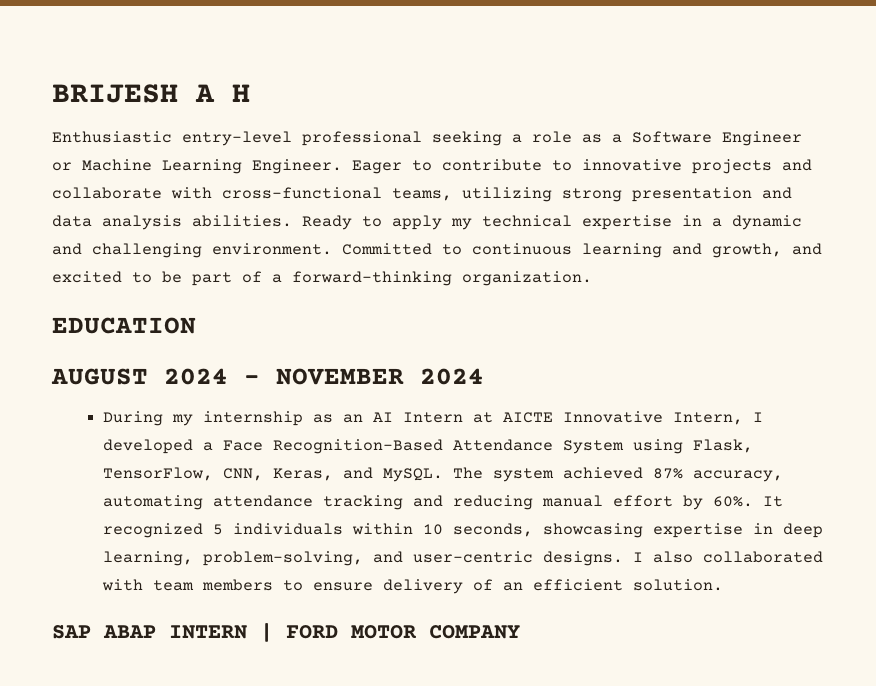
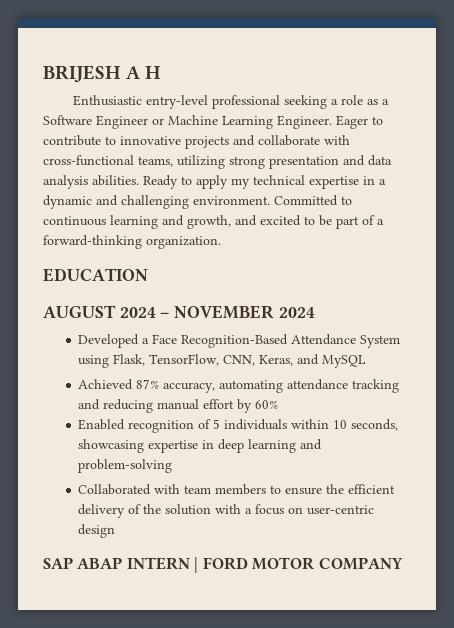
[102,411,763,426] [102,439,193,454] During my internship as an AI Intern at AICTE Innovative Intern, I developed -> [78,334,140,348] Developed
[382,467,643,482] MySQL. The system achieved -> [322,355,367,368] [78,379,134,390] MySQL // Achieved
[712,496,783,507] [102,523,203,538] 60%. It recognized -> [255,400,279,409] [78,419,212,433] 60% // Enabled recognition of
[102,551,823,566] learning, problem-solving, and user-centric designs. I also collaborated -> [248,439,323,453] [78,459,173,473] [78,484,152,495] learning and problem-solving // Collaborated
[382,579,723,594] delivery of an efficient solution. -> [326,484,396,494] [78,504,375,518] [78,524,116,538] the efficient delivery of the solution with a focus on user-centric design

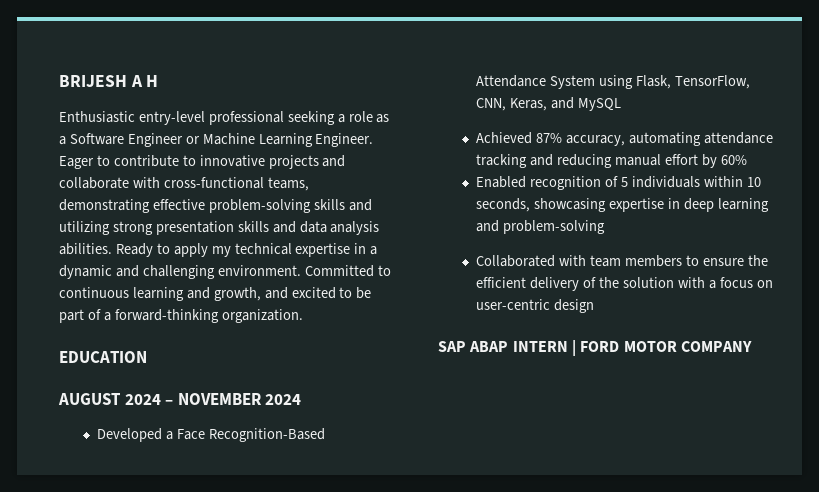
(173, 161) none -> [59,199,372,213] demonstrating effective problem-solving skills and
(339, 162) none -> [237,221,269,232] skills

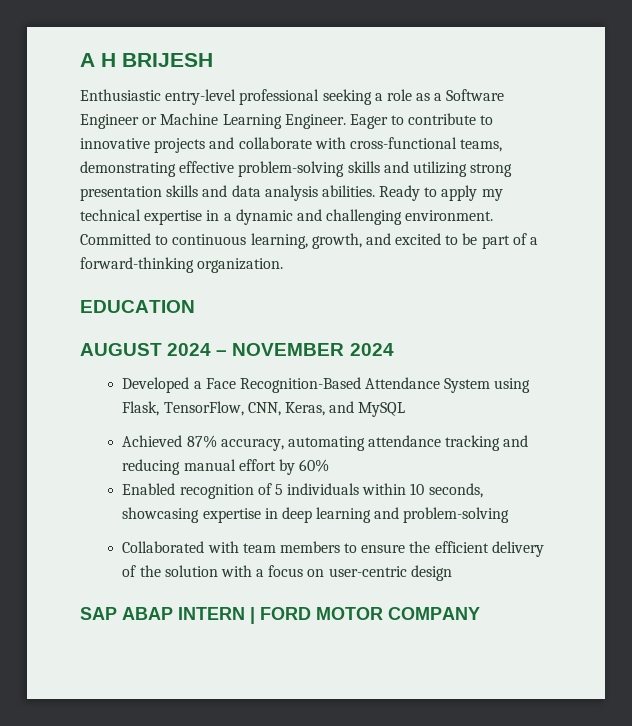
[59,75,127,87] BRIJESH -> (80, 60) none
(159, 81) none -> [122,53,213,67] BRIJESH
[132,287,210,301] learning and -> [250,233,308,249] learning,

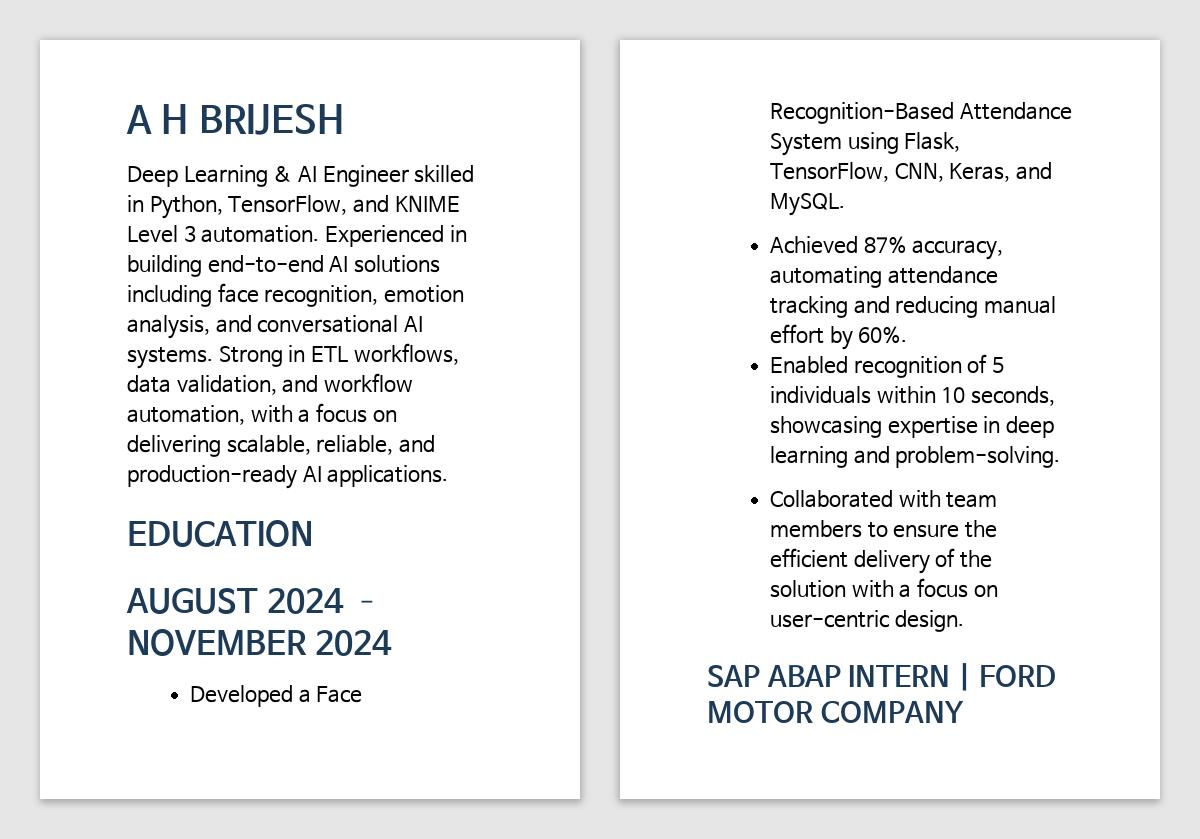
[80,89,505,105] [80,113,494,129] [80,137,503,153] [80,161,513,177] [80,185,503,201] [80,209,494,225] [80,233,539,249] [80,257,284,273] Enthusiastic entry-level professional seeking a role as a Software Engineer or Machine Learning Engineer. Eager to contribute to innovative projects and collaborate with cross-functional teams, demonstrating effective problem-solving skills and utilizing strong presentation skills and data analysis abilities. Ready to apply my technical expertise in a dynamic and challenging environment. Committed to continuous learning, growth, and excited to be part of a forward-thinking organization. -> [127,165,475,187] [127,195,460,219] [127,225,467,247] [127,255,441,277] [127,283,464,307] [127,315,423,339] [127,343,459,369] [127,373,413,395] [127,403,397,425] [127,435,435,457] [127,465,449,489] Deep Learning & AI Engineer skilled in Python, TensorFlow, and KNIME Level 3 automation. Experienced in building end-to-end AI solutions including face recognition, emotion analysis, and conversational AI systems. Strong in ETL workflows, data validation, and workflow automation, with a focus on delivering scalable, reliable, and production-ready AI applications.
[358,402,406,417] MySQL -> [770,193,846,216] MySQL.
[299,459,330,472] 60% -> [858,326,908,344] 60%.
[403,507,510,523] problem-solving -> [895,446,1061,468] problem-solving.
[410,565,452,581] design -> [894,610,964,632] design.

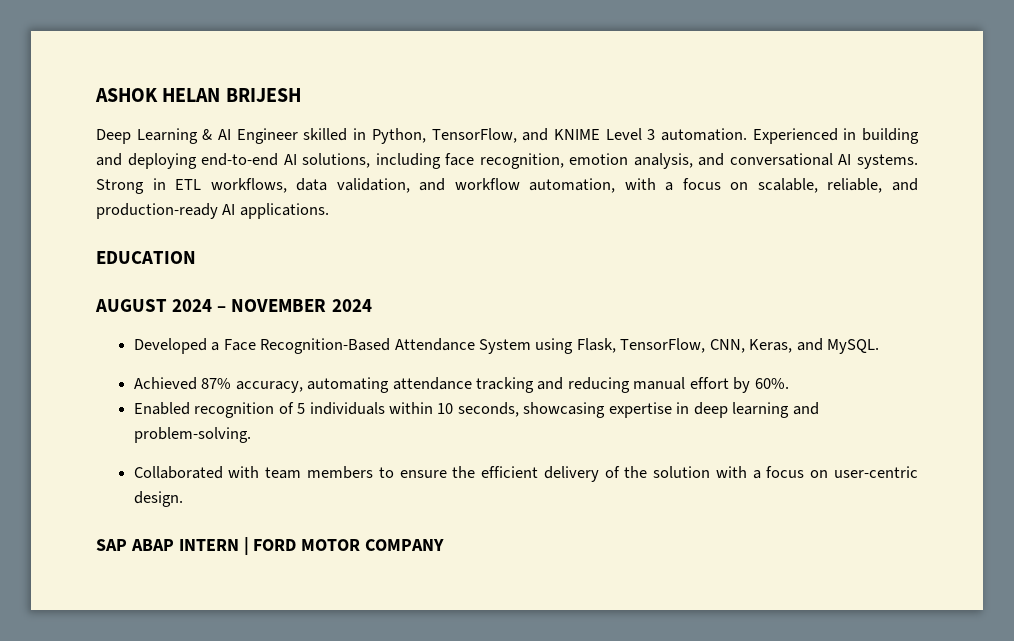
[126,104,189,134] A H -> [95,88,221,102] ASHOK HELAN
(202, 266) none -> [96,153,197,169] and deploying
[354,255,441,273] solutions -> [302,153,371,168] solutions,
[127,435,221,457] delivering -> (749, 186) none

